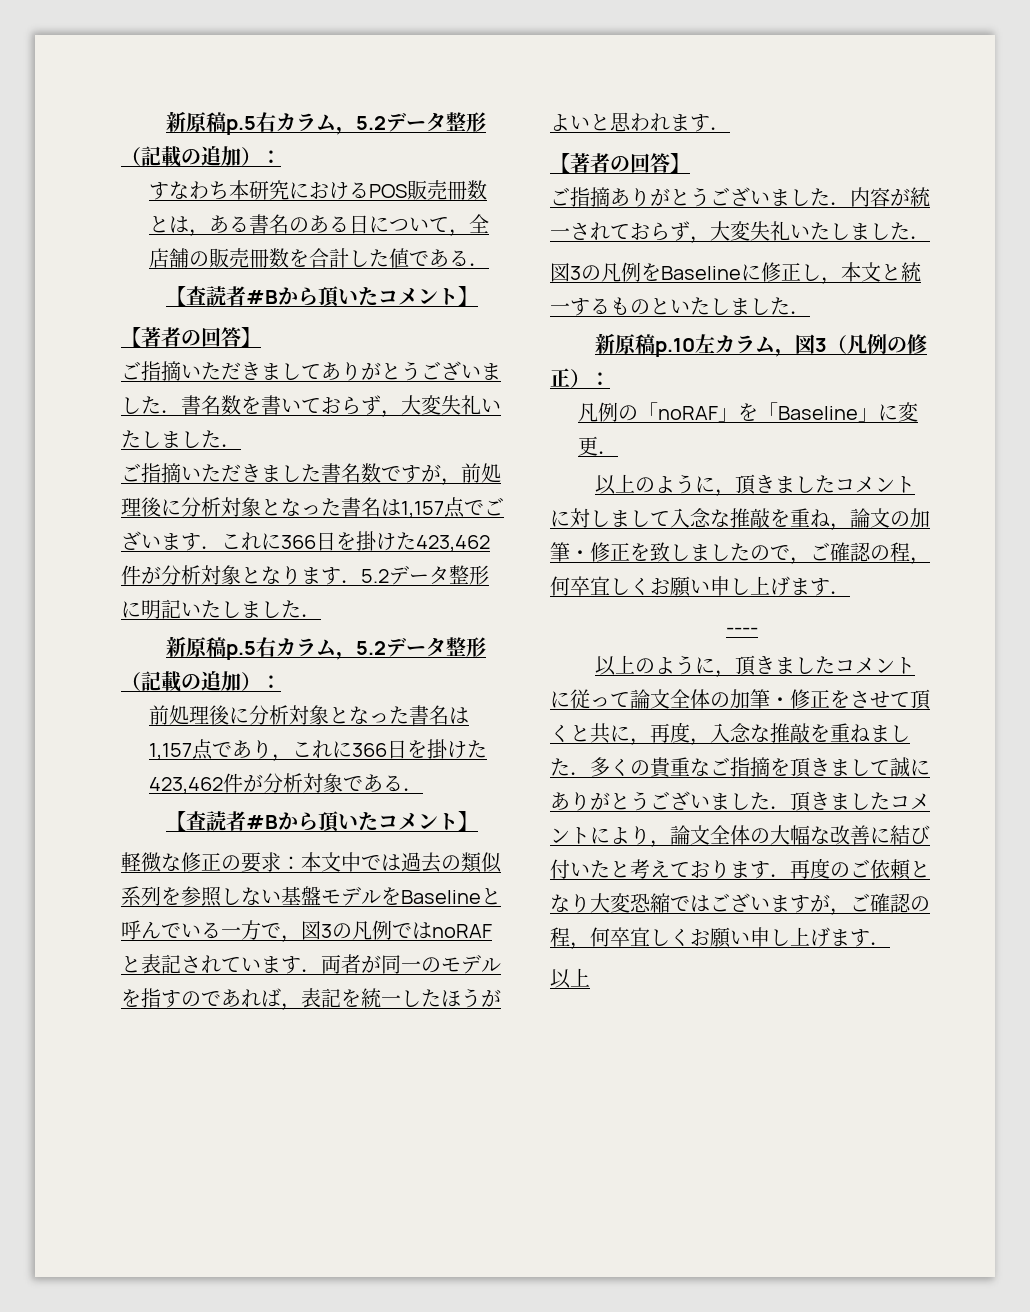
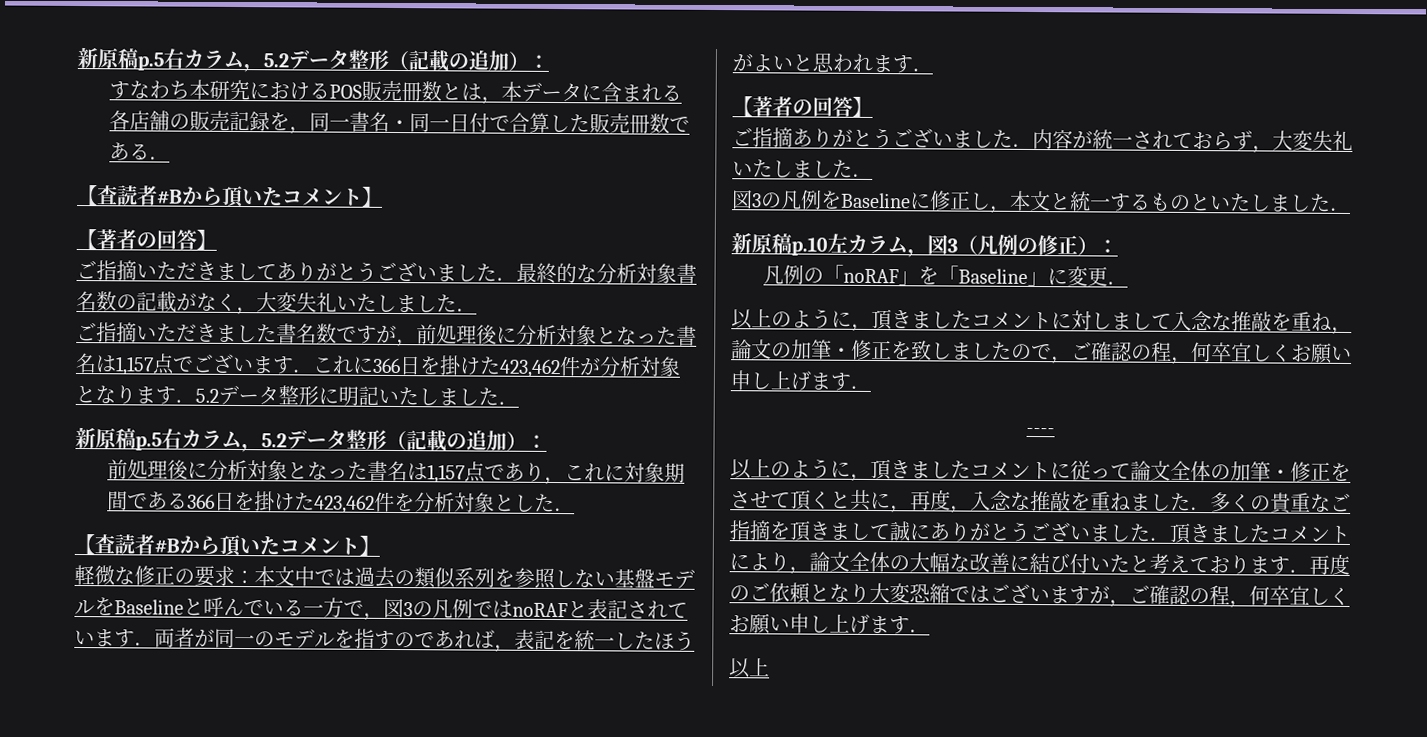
[208,214,489,237] [148,248,409,268] ある書名のある日について，全店舗の販売冊数を合計した値 -> [501,81,683,103] [109,110,671,135] 本データに含まれる各店舗の販売記録を，同一書名・同一日付で合算した販売冊数
[181,395,381,415] 書名数を書いておらず -> [516,262,697,285] [76,290,237,313] 最終的な分析対象書名数の記載がなく
[351,739,487,759] [148,773,403,794] 366日を掛けた423,462件が分析対象である -> [624,462,686,483] [107,491,556,514] 対象期間である366日を掛けた423,462件を分析対象とした

